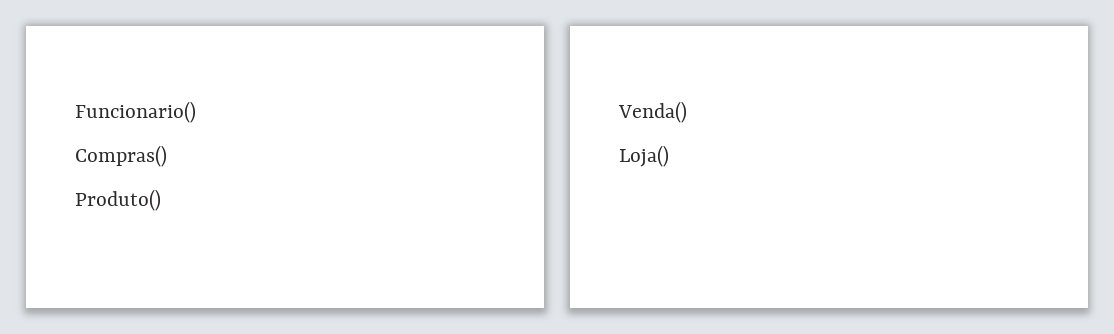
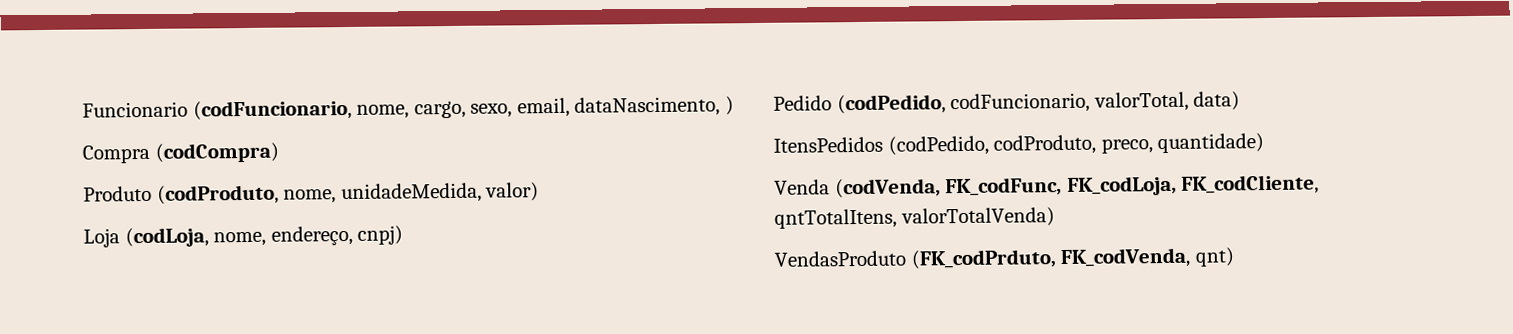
[75,101,196,123] [75,145,167,167] [75,189,161,211] [618,101,687,123] [619,145,669,167] Funcionario() // Compras() // Produto() // Venda() // Loja() -> [82,96,734,121] [82,142,279,164] [83,182,540,205] [83,225,404,248] [773,91,1241,115] [773,133,1265,156] [774,174,1320,199] [774,207,1055,229] [774,247,1234,270] Funcionario (codFuncionario, nome, cargo, sexo, email, dataNascimento, ) // Compra (codCompra) // Produto (codProduto, nome, unidadeMedida, valor) // Loja (codLoja, nome, endereço, cnpj) // Pedido (codPedido, codFuncionario, valorTotal, data) // ItensPedidos (codPedido, codProduto, preco, quantidade) // Venda (codVenda, FK_codFunc, FK_codLoja, FK_codCliente, qntTotalItens, valorTotalVenda) // VendasProduto (FK_codPrduto, FK_codVenda, qnt)

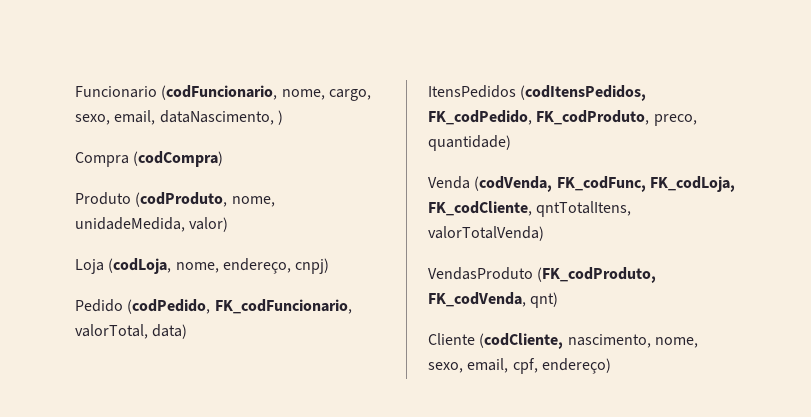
[950,92,1091,114] codFuncionario, -> [214,299,352,314] FK_codFuncionario,
[887,134,1097,156] (codPedido, codProduto, -> [520,85,647,101] [428,110,650,125] (codItensPedidos, FK_codPedido, FK_codProduto,
[910,249,1057,270] (FK_codPrduto, -> [537,267,657,283] (FK_codProduto,
(1234, 257) none -> [428,333,698,349] [428,358,611,374] // Cliente (codCliente, nascimento, nome, sexo, email, cpf, endereço)

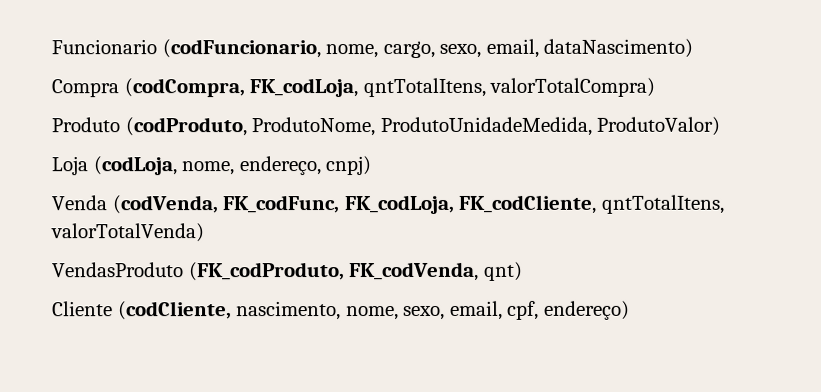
[159,110,283,125] dataNascimento, ) -> [543,38,694,58] dataNascimento)
[133,151,224,167] (codCompra) -> [123,77,656,98] (codCompra, FK_codLoja, qntTotalItens, valorTotalCompra)
[231,196,275,207] [75,217,229,232] nome, unidadeMedida, valor) -> [251,116,721,137] ProdutoNome, ProdutoUnidadeMedida, ProdutoValor)
[75,299,352,314] [75,324,188,339] [428,85,647,101] [428,110,697,126] [428,135,511,151] // Pedido (codPedido, FK_codFuncionario, valorTotal, data) // ItensPedidos (codItensPedidos, FK_codPedido, FK_codProduto, preco, quantidade) -> (372, 166) none

